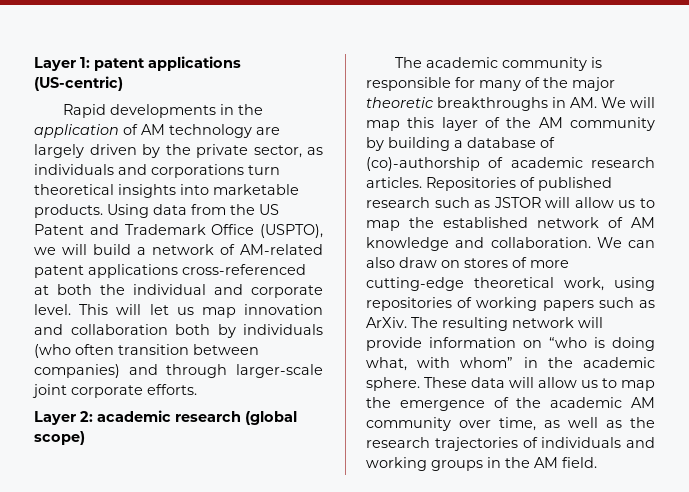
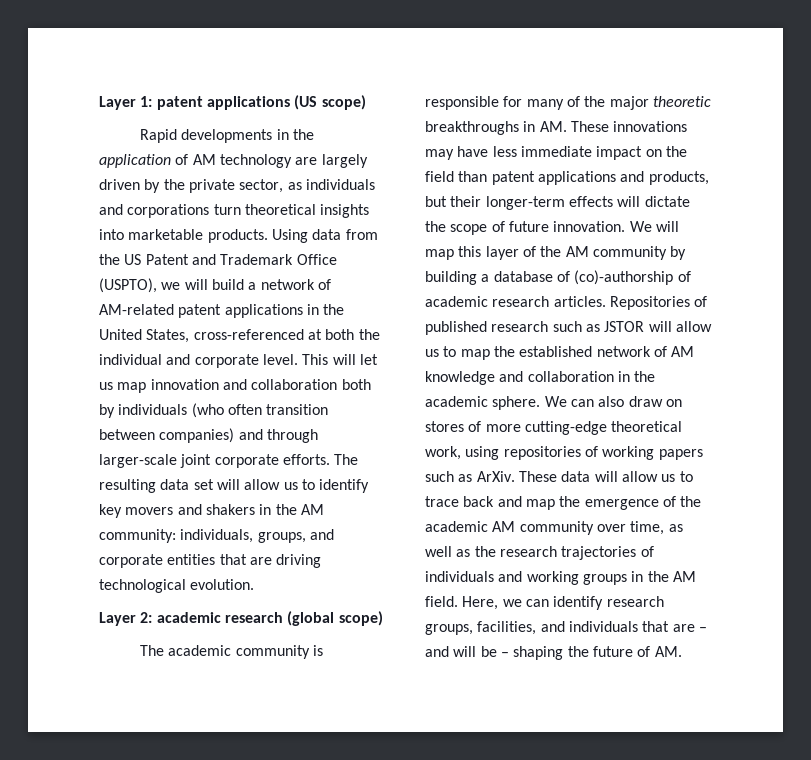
[34,76,123,91] (US-centric) -> [294,95,366,110] (US scope)
(178, 271) none -> [306,304,345,315] [99,329,190,343] in the United States,
(197, 389) none -> [334,454,359,465] [99,479,370,493] [99,504,324,518] [99,529,334,543] [99,554,322,568] [99,579,255,593] The resulting data set will allow us to identify key movers and shakers in the AM community: individuals, groups, and corporate entities that are driving technological evolution.
(597, 102) none -> [570,121,688,132] [425,146,687,160] [425,171,709,185] [425,196,690,210] [425,221,626,235] These innovations may have less immediate impact on the field than patent applications and products, but their longer-term effects will dictate the scope of future innovation.
[490,237,591,248] collaboration. -> [527,371,656,382] [425,396,541,410] collaboration in the academic sphere.
[411,317,603,331] [366,337,655,351] [366,357,655,371] [366,377,420,391] The resulting network will provide information on “who is doing what, with whom” in the academic sphere. -> (515, 476) none
(617, 383) none -> [425,496,522,507] trace back and
(597, 462) none -> [462,596,664,610] [425,621,707,635] [425,646,682,660] Here, we can identify research groups, facilities, and individuals that are – and will be – shaping the future of AM.

